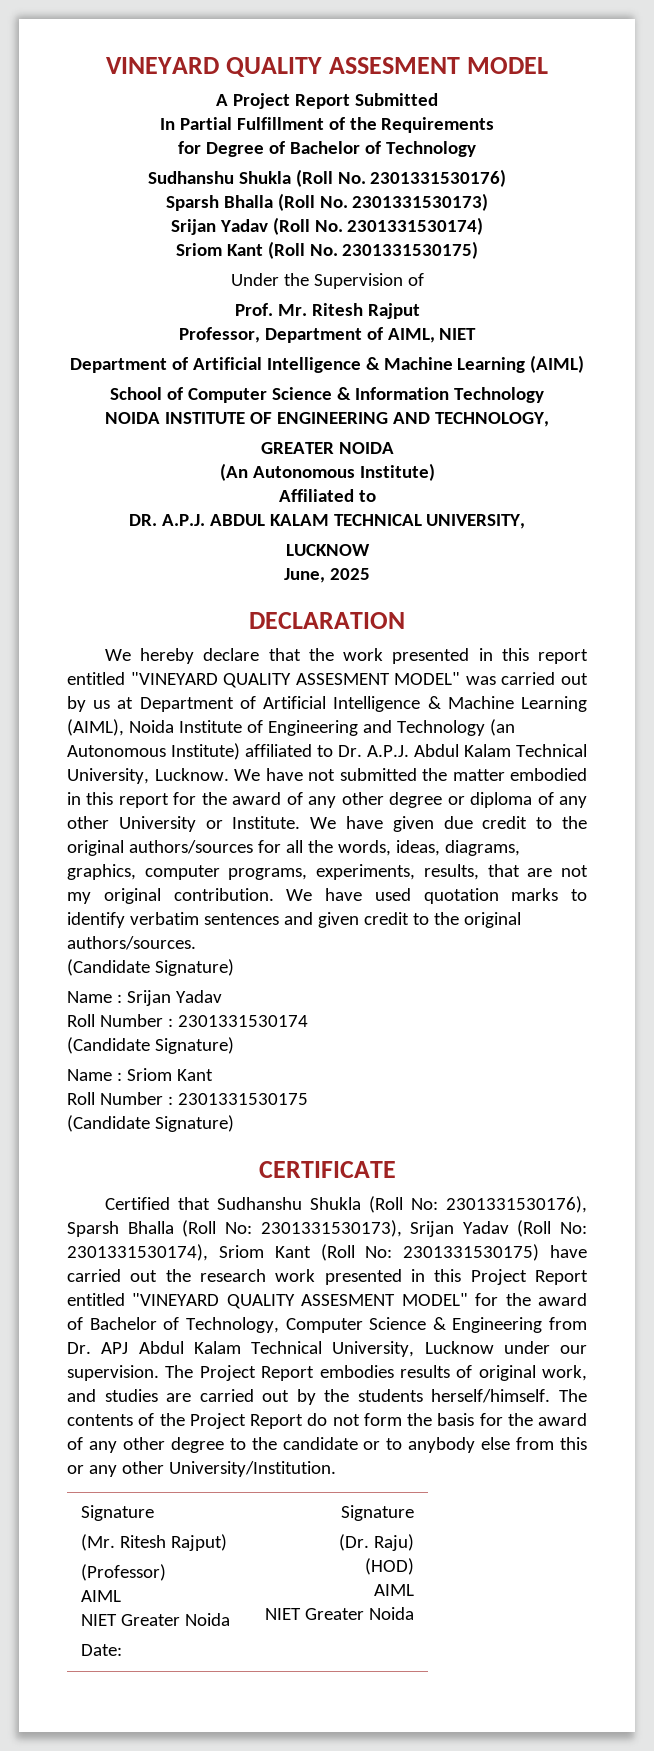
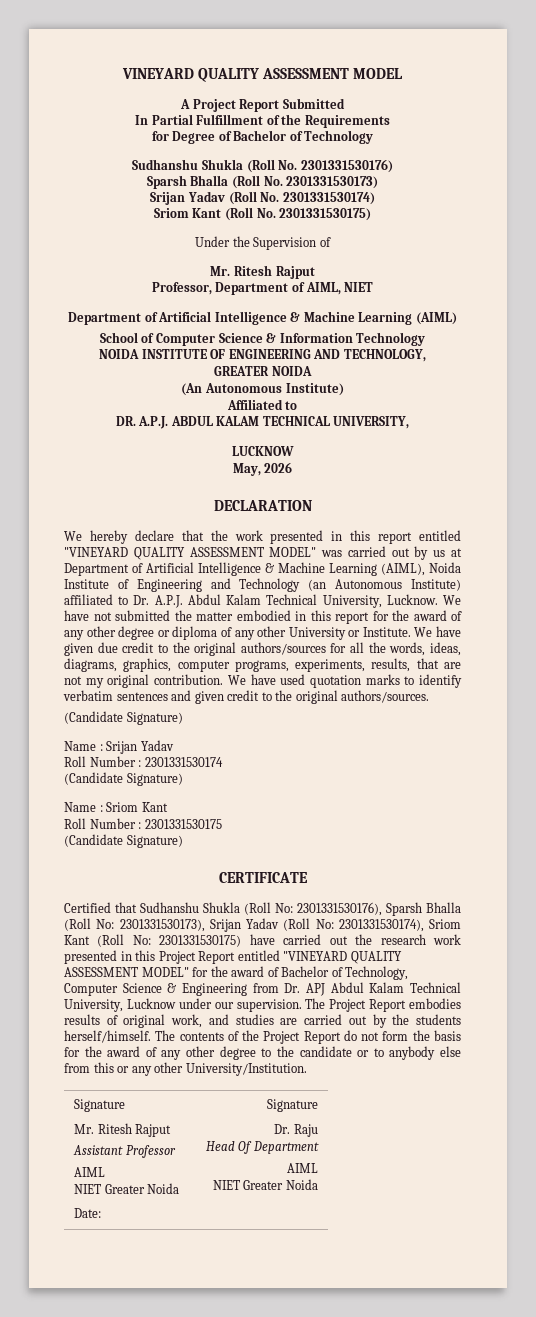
[329,57,461,74] ASSESMENT -> [262,68,350,79] ASSESSMENT
[234,303,273,316] Prof. -> (331, 242) none
[284,568,370,583] June, 2025 -> [232,462,293,476] May, 2026
[295,673,390,685] ASSESMENT -> [189,547,264,557] ASSESSMENT
[301,1294,396,1306] ASSESMENT -> [64,967,138,977] ASSESSMENT
[80,1534,227,1551] [80,1564,166,1581] (Mr. Ritesh Rajput) // (Professor) -> [74,1123,172,1137] [73,1145,176,1158] Mr. Ritesh Rajput // Assistant Professor
[339,1534,415,1551] [365,1558,415,1575] (Dr. Raju) // (HOD) -> [274,1124,318,1137] [205,1141,319,1154] Dr. Raju // Head Of Department

